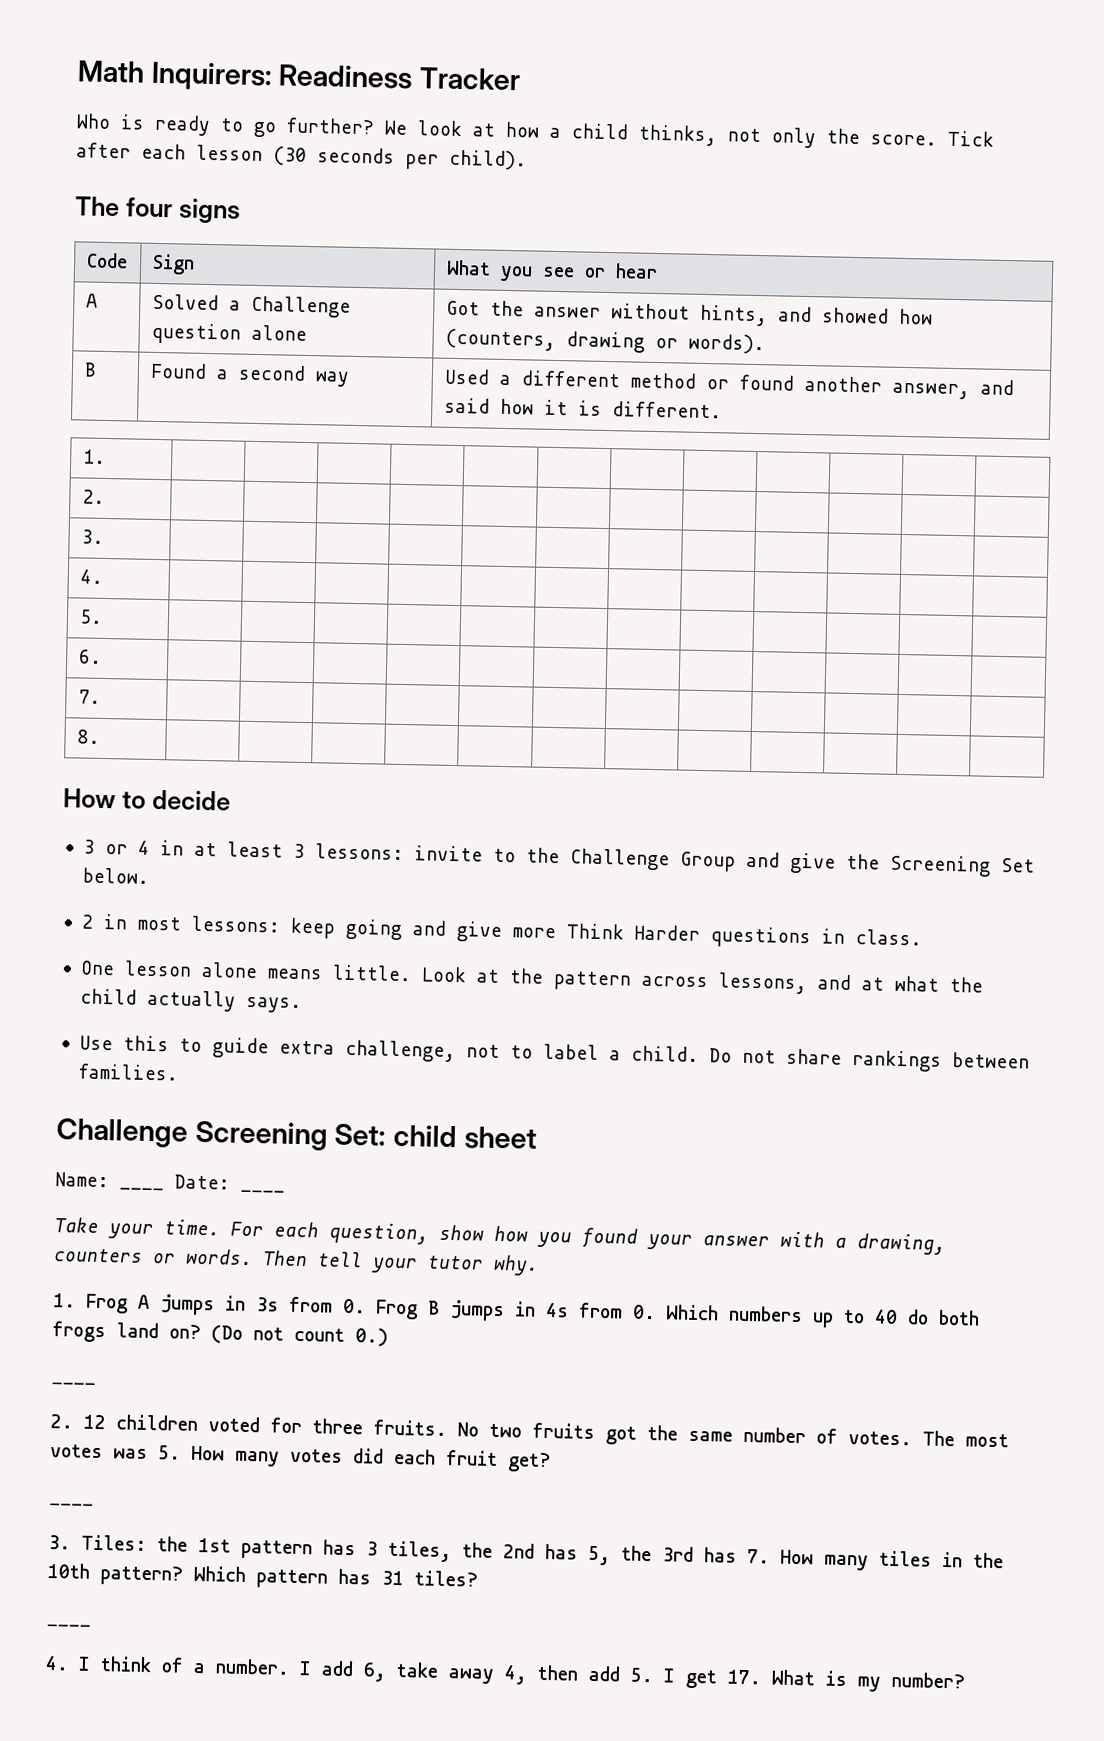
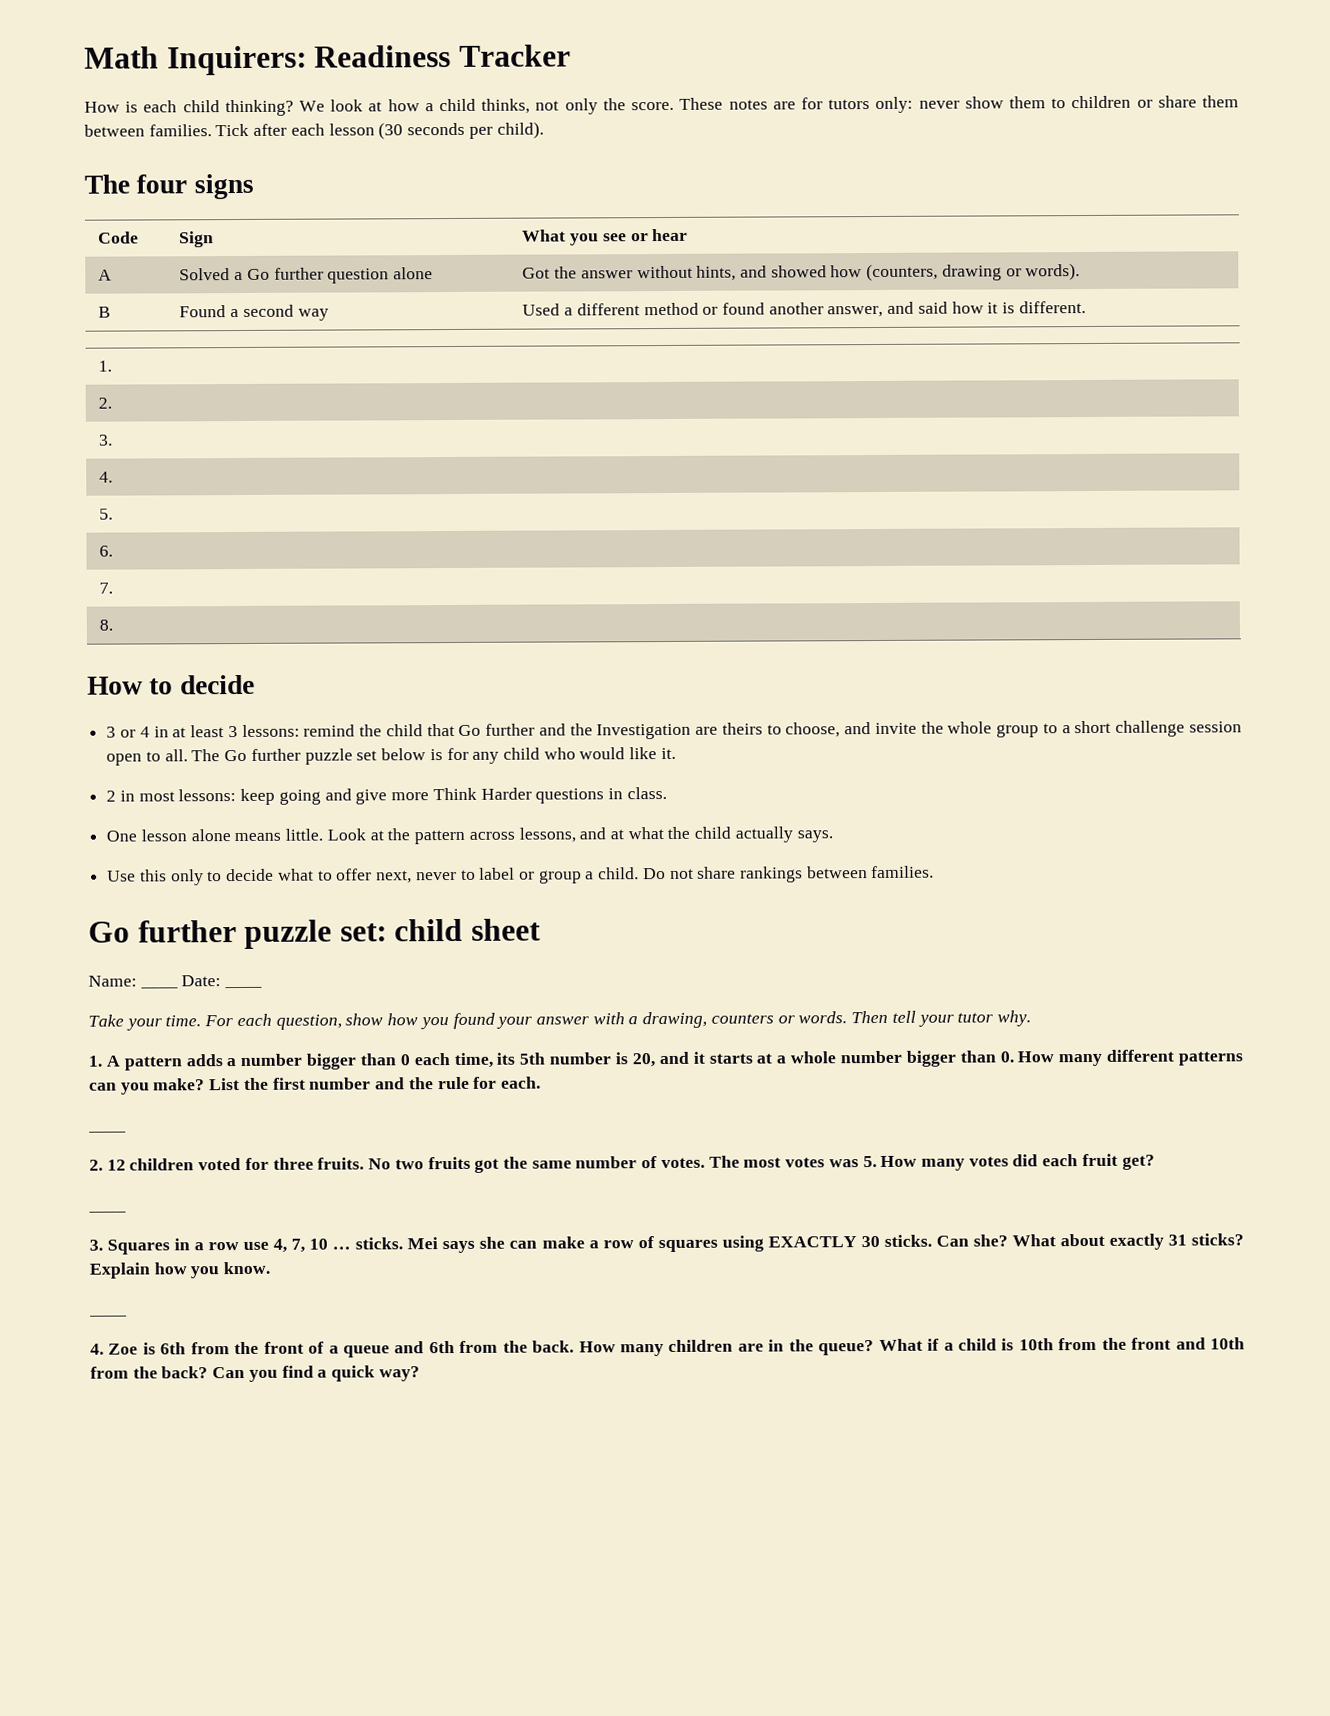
[76,113,375,138] Who is ready to go further? -> [84,99,294,117] How is each child thinking?
(937, 140) none -> [679,95,1240,113] [84,124,212,137] These notes are for tutors only: never show them to children or share them between families.
[250,295,351,318] Challenge -> [246,267,324,280] Go further
[413,845,1035,877] [81,867,149,884] invite to the Challenge Group and give the Screening Set below. -> [303,720,1242,740] [106,747,676,766] remind the child that Go further and the Investigation are theirs to choose, and invite the whole group to a short challenge session open to all. The Go further puzzle set below is for any child who would like it.
[178,1037,599,1063] to guide extra challenge, not to label -> [170,867,582,886] only to decide what to offer next, never to label or group
[56,1118,387,1151] Challenge Screening Set: -> [88,919,387,949] Go further puzzle set:
[86,1293,980,1328] [52,1321,388,1347] Frog A jumps in 3s from 0. Frog B jumps in 4s from 0. Which numbers up to 40 do both frogs land on? (Do not count 0.) -> [105,1049,1243,1071] [89,1076,541,1095] A pattern adds a number bigger than 0 each time, its 5th number is 20, and it starts at a whole number bigger than 0. How many different patterns can you make? List the first number and the rule for each.
[81,1534,1004,1571] [47,1563,478,1589] [46,1624,91,1627] [45,1656,965,1692] Tiles: the 1st pattern has 3 tiles, the 2nd has 5, the 3rd has 7. How many tiles in the 10th pattern? Which pattern has 31 tiles? // ____ // 4. I think of a number. I add 6, take away 4, then add 5. I get 17. What is my number? -> [107,1233,1244,1255] [89,1261,271,1279] [89,1314,127,1317] [90,1337,1245,1358] [90,1365,420,1382] Squares in a row use 4, 7, 10 … sticks. Mei says she can make a row of squares using EXACTLY 30 sticks. Can she? What about exactly 31 sticks? Explain how you know. // ____ // 4. Zoe is 6th from the front of a queue and 6th from the back. How many children are in the queue? What if a child is 10th from the front and 10th from the back? Can you find a quick way?

